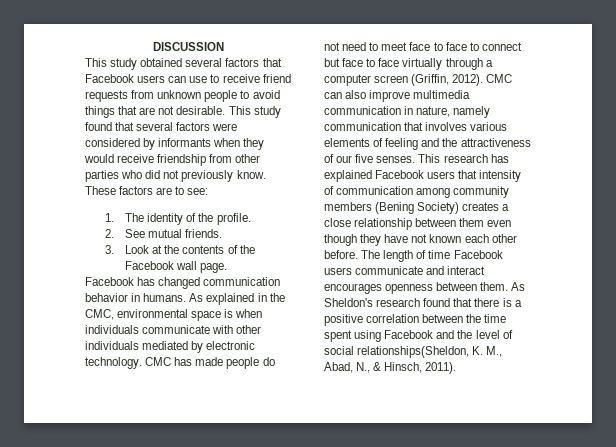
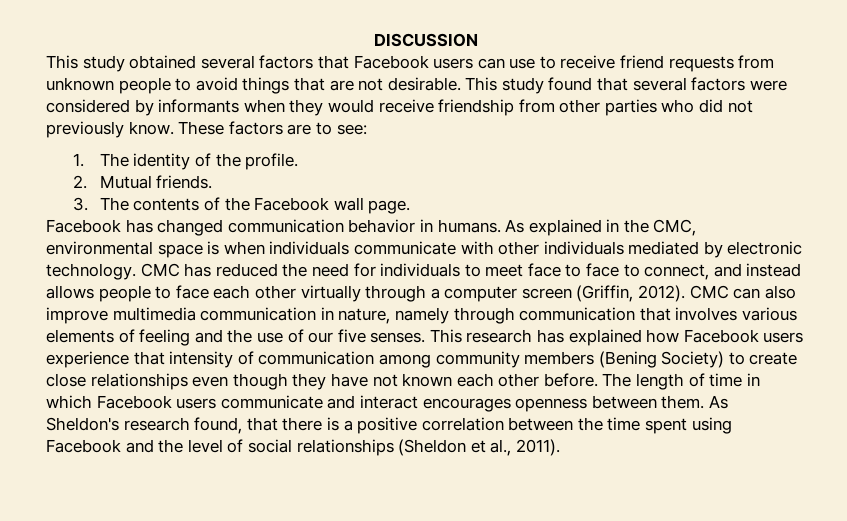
[125,229,183,238] See mutual -> [99,175,152,189] Mutual
[125,245,180,254] Look at the -> [99,197,129,211] The
[195,357,275,369] [324,42,367,51] made people do not need -> [215,263,461,277] reduced the need for individuals
[481,42,522,51] [324,58,400,67] connect but face to face -> [644,263,802,280] [46,285,296,302] connect, and instead allows people to face each other
(491, 112) none -> [453,307,515,324] through
[460,138,531,147] attractiveness -> [256,332,283,343] use
[375,170,456,179] Facebook users -> [646,329,804,343] [46,351,129,368] how Facebook users experience
[462,202,510,211] [324,218,485,230] creates a close relationship between them -> [728,352,798,365] [46,373,188,390] to create close relationships
(451, 254) none -> [746,373,760,386] [46,395,92,409] in which
[423,298,451,307] found -> [194,417,243,434] found,
[357,346,503,358] [324,362,423,373] relationships(Sheldon, K. M., Abad, N., & Hinsch, -> [296,439,512,456] relationships (Sheldon et al.,

